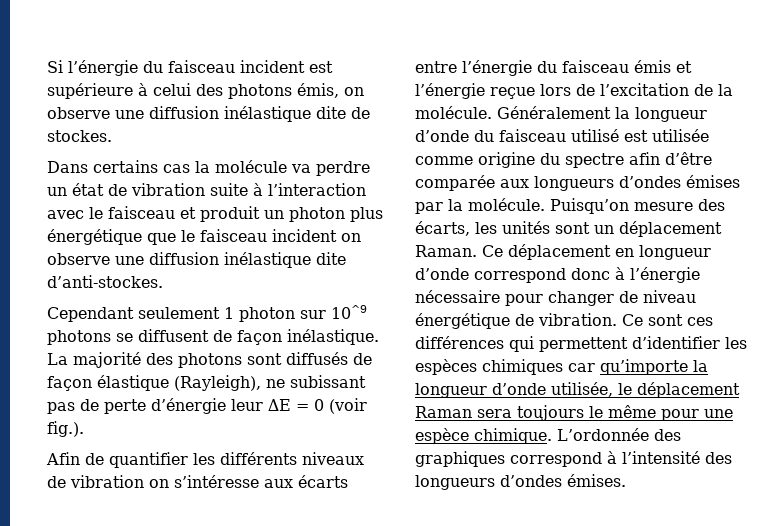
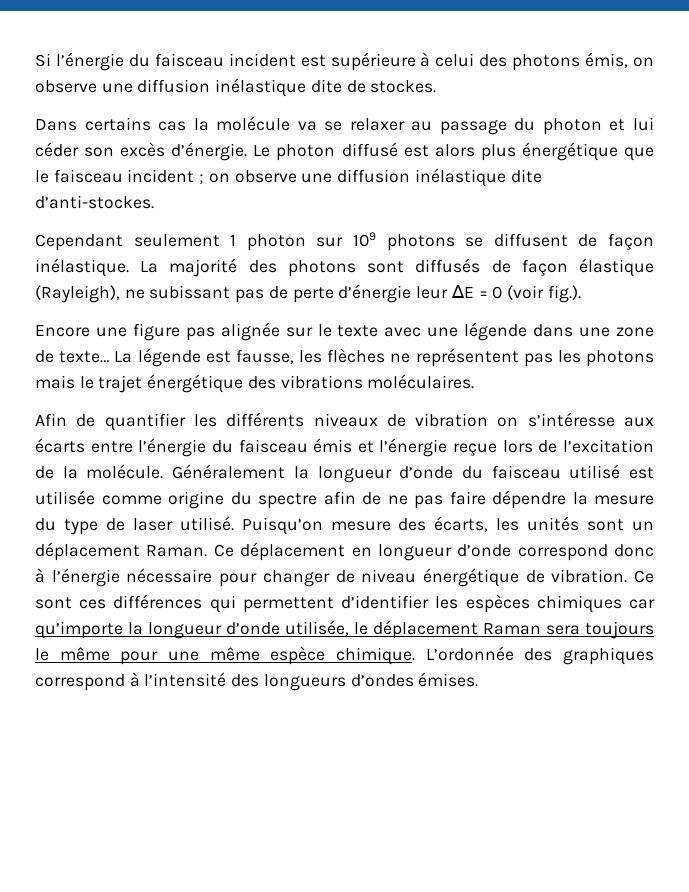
[316,161,370,176] [47,183,366,196] [47,206,345,222] perdre un état de vibration suite à l’interaction avec le faisceau et produit un photon -> [324,117,655,135] [35,142,475,161] se relaxer au passage du photon et lui céder son excès d’énergie. Le photon diffusé est alors
(337, 235) none -> [199,174,205,184] ;
[331,305,367,319] 10^9 -> [353,232,376,247] 109
(84, 429) none -> [35,322,654,341] [35,348,654,367] [35,374,475,393] // Encore une figure pas alignée sur le texte avec une légende dans une zone de texte… La légende est fausse, les flèches ne représentent pas les photons mais le trajet énergétique des vibrations moléculaires.
[665,152,712,165] [415,175,740,191] [415,198,545,214] d’être comparée aux longueurs d’ondes émises par la molécule. -> [362,490,654,509] [35,516,234,535] de ne pas faire dépendre la mesure du type de laser utilisé.
(733, 413) none -> [209,647,260,661] même

